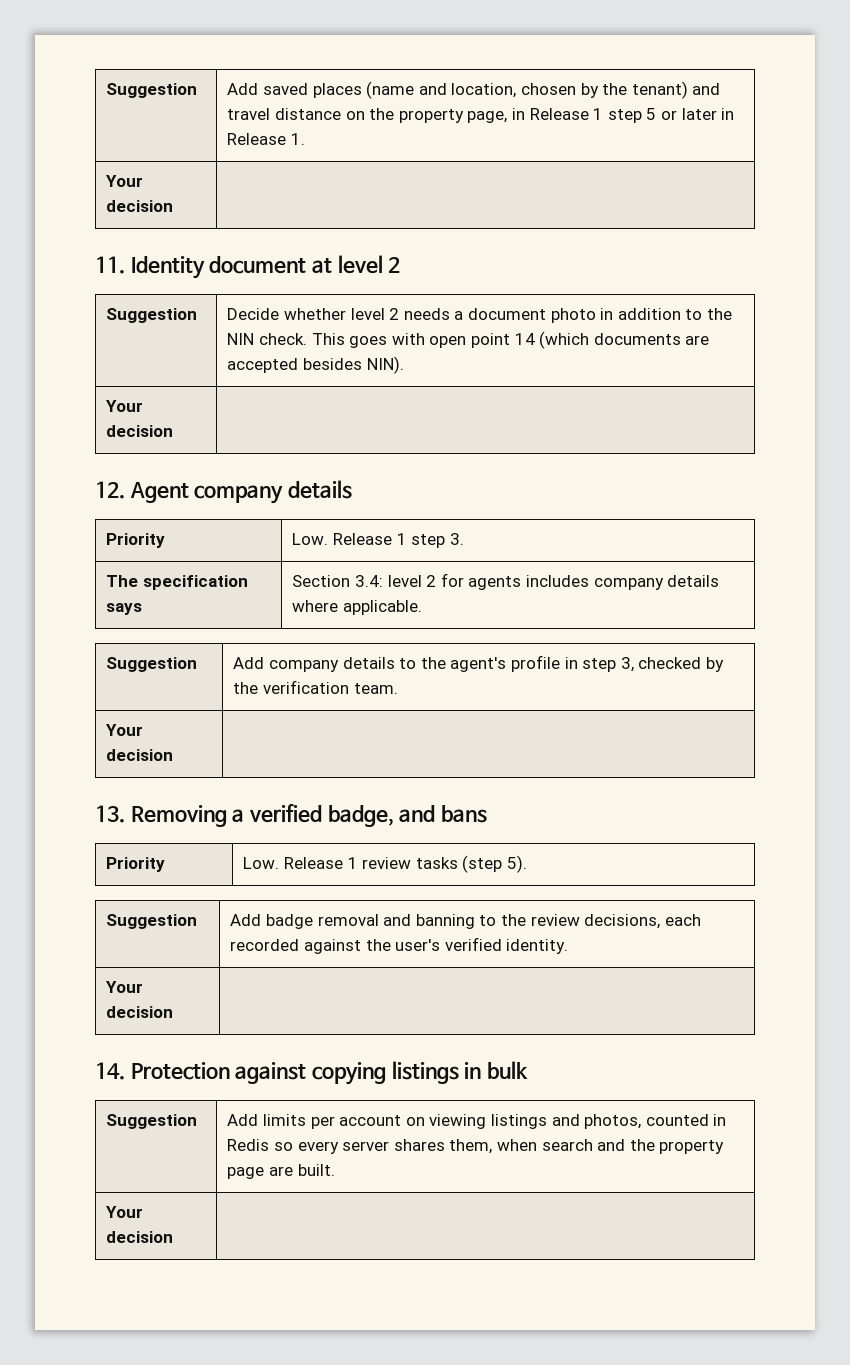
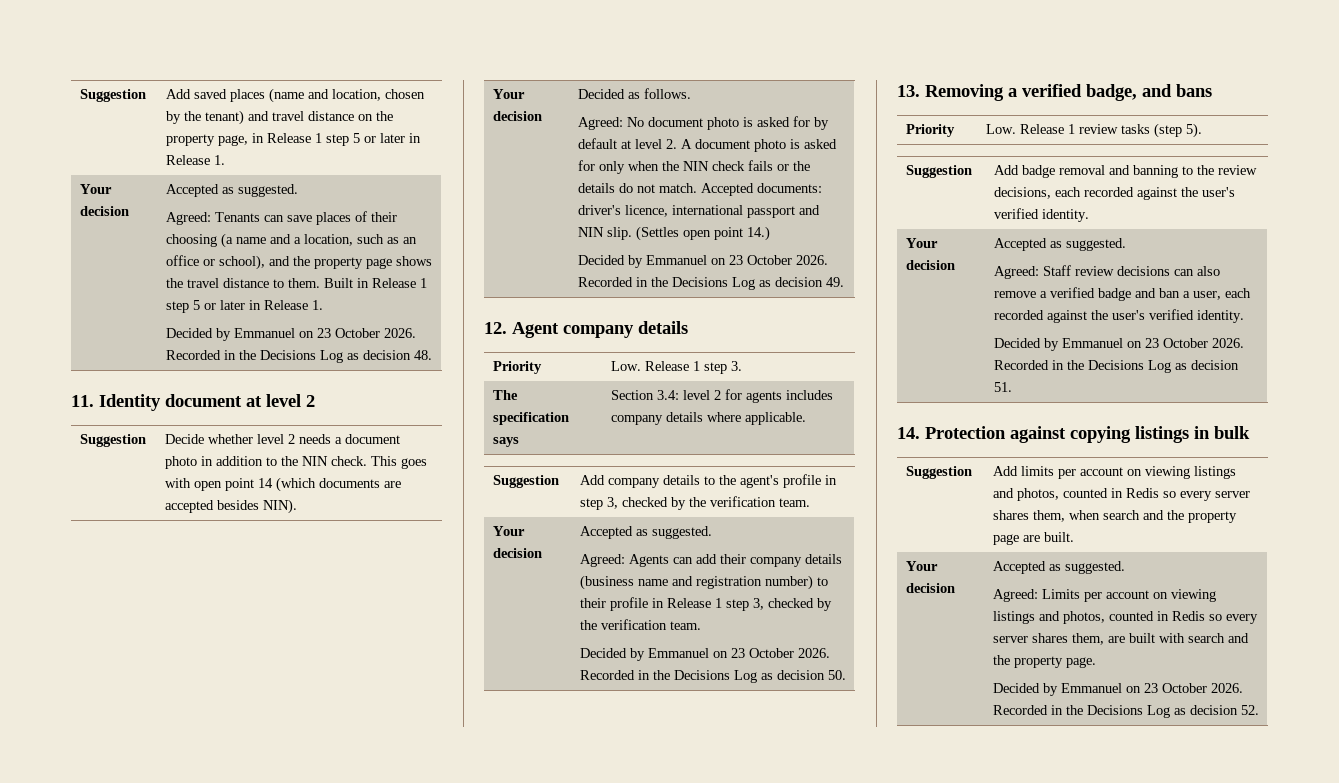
(174, 206) none -> [165,184,298,197] [165,211,397,225] [165,233,417,248] [165,255,432,270] [165,278,427,288] [165,300,323,313] [165,328,416,341] [165,350,432,363] Accepted as suggested. // Agreed: Tenants can save places of their choosing (a name and a location, such as an office or school), and the property page shows the travel distance to them. Built in Release 1 step 5 or later in Release 1. // Decided by Emmanuel on 23 October 2026. Recorded in the Decisions Log as decision 48.
(174, 431) none -> [577,88,691,99] [577,116,829,130] [577,138,837,152] [577,160,810,174] [577,183,822,196] [577,205,820,218] [577,226,770,241] [577,255,828,268] [577,277,844,290] Decided as follows. // Agreed: No document photo is asked for by default at level 2. A document photo is asked for only when the NIN check fails or the details do not match. Accepted documents: driver's licence, international passport and NIN slip. (Settles open point 14.) // Decided by Emmanuel on 23 October 2026. Recorded in the Decisions Log as decision 49.
(174, 755) none -> [579,526,712,539] [579,554,842,567] [579,575,828,590] [579,597,832,611] [579,619,701,630] [579,648,830,661] [579,670,846,683] Accepted as suggested. // Agreed: Agents can add their company details (business name and registration number) to their profile in Release 1 step 3, checked by the verification team. // Decided by Emmanuel on 23 October 2026. Recorded in the Decisions Log as decision 50.
(174, 1012) none -> [993,238,1126,251] [993,265,1220,279] [993,287,1251,301] [993,309,1244,323] [993,338,1244,351] [993,360,1239,373] [993,382,1012,392] Accepted as suggested. // Agreed: Staff review decisions can also remove a verified badge and ban a user, each recorded against the user's verified identity. // Decided by Emmanuel on 23 October 2026. Recorded in the Decisions Log as decision 51.
(174, 1237) none -> [992,561,1125,574] [992,589,1216,602] [992,611,1258,624] [992,633,1249,645] [992,655,1096,668] [992,683,1243,696] [992,705,1259,718] Accepted as suggested. // Agreed: Limits per account on viewing listings and photos, counted in Redis so every server shares them, are built with search and the property page. // Decided by Emmanuel on 23 October 2026. Recorded in the Decisions Log as decision 52.

